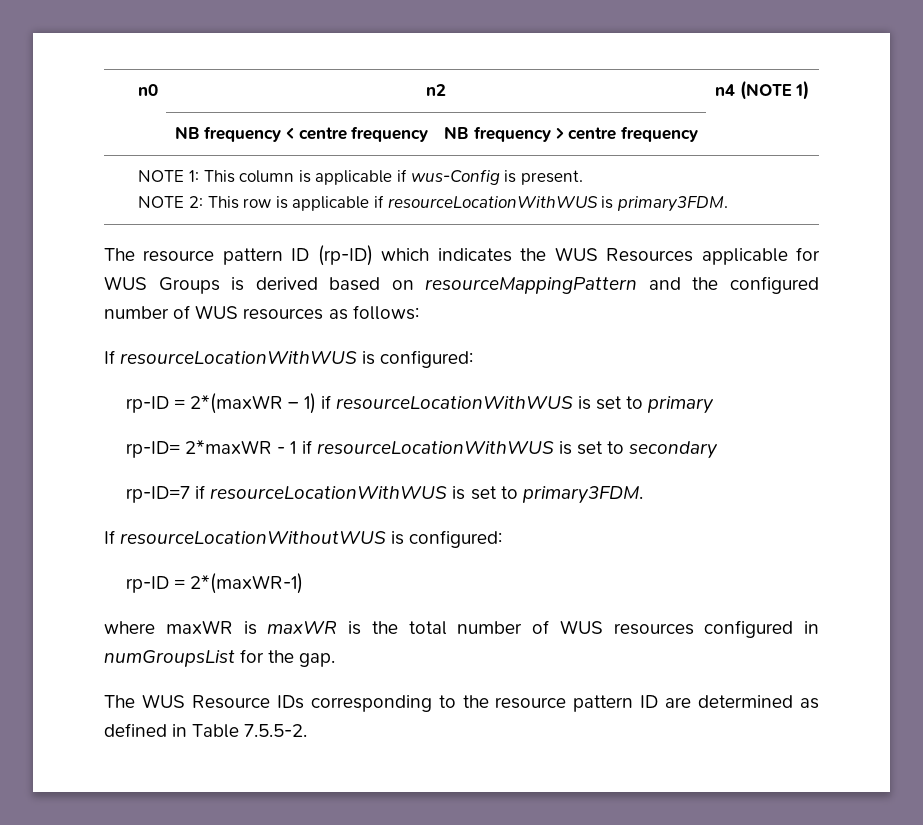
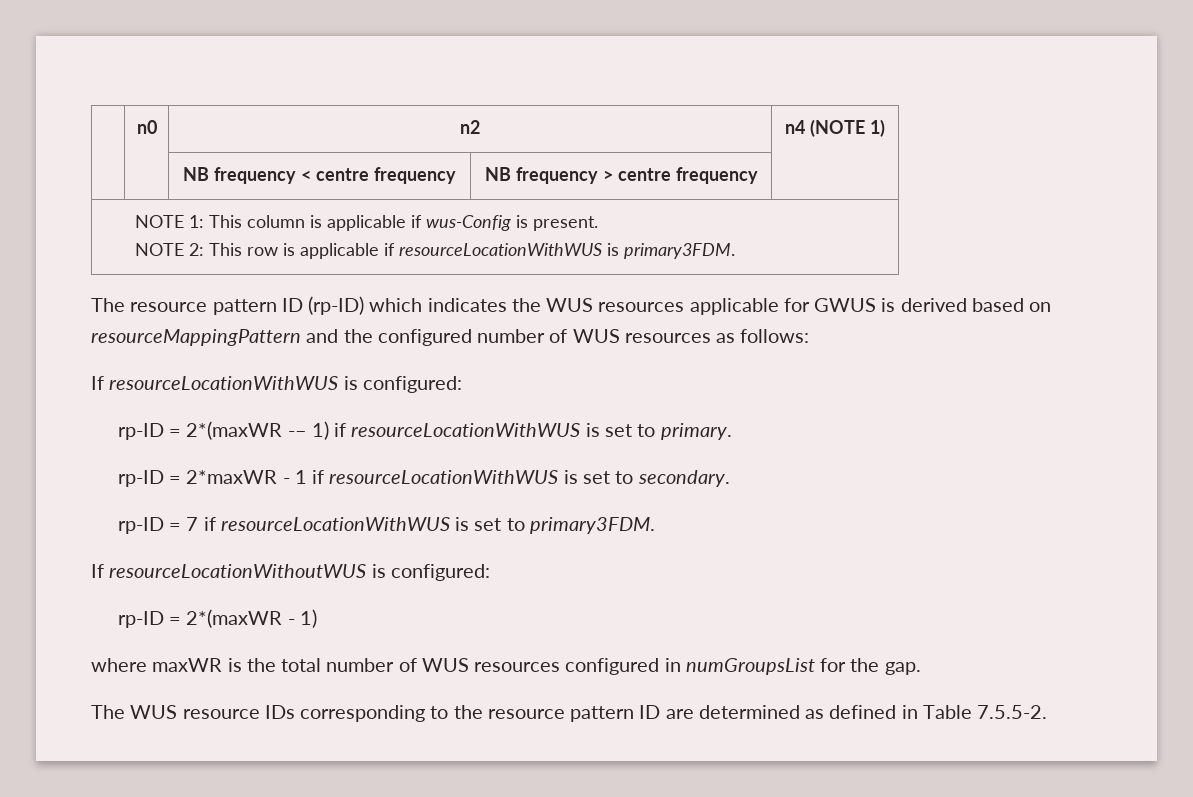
[606,248,694,262] Resources -> [598,302,685,312] resources
[104,276,220,294] WUS Groups -> [814,298,877,312] GWUS
[288,402,300,409] – -> [287,431,307,437] -–
[647,396,715,414] [126,441,181,458] primary // rp-ID= -> [660,423,732,440] [117,470,182,487] primary. // rp-ID =
[629,441,719,459] [126,486,191,503] secondary // rp-ID=7 -> [637,470,730,487] [117,517,199,534] secondary. // rp-ID = 7
[190,573,304,594] 2*(maxWR-1) -> [186,609,317,628] 2*(maxWR - 1)
[267,621,361,635] maxWR is -> (242, 665) none
[191,695,270,709] Resource -> [182,709,260,719] resource

